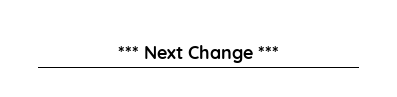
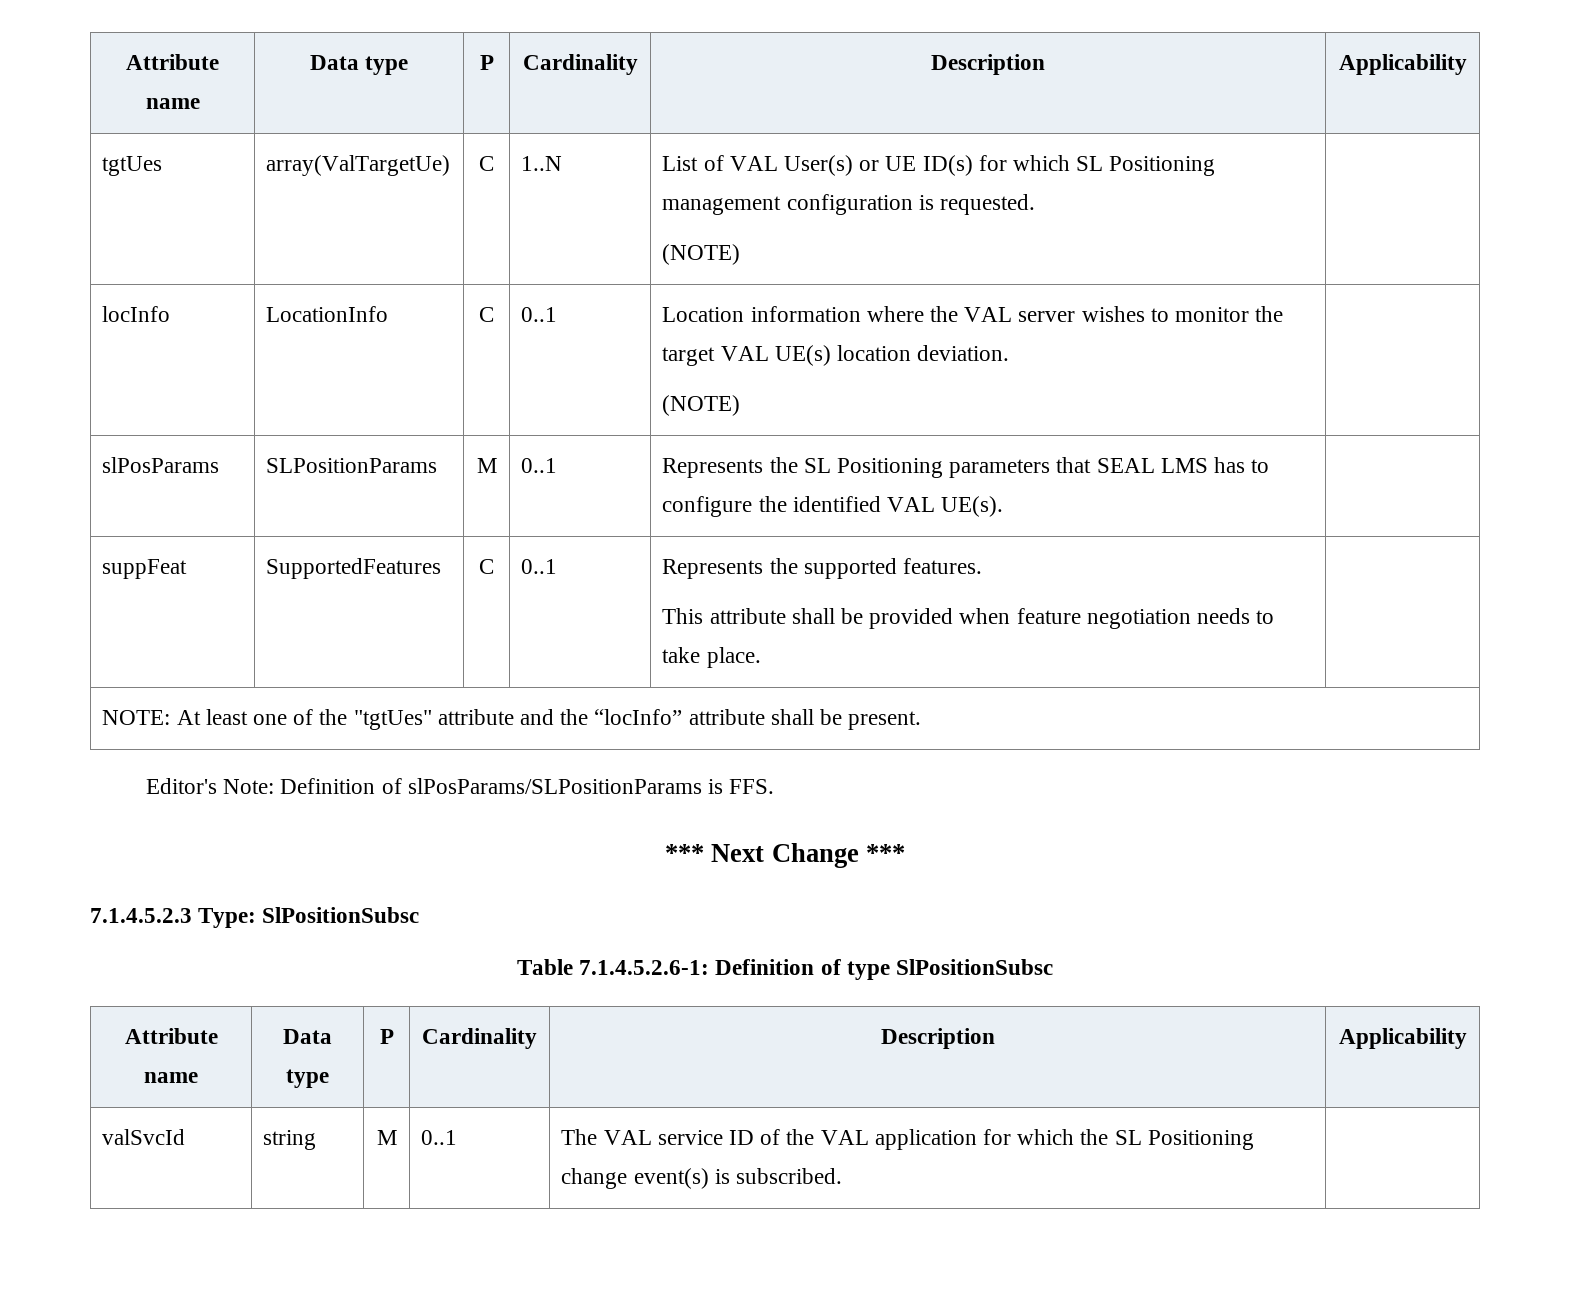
[118,45,279,63] *** Next Change *** -> [126,54,219,70] [145,98,200,109] [309,55,409,75] [479,55,494,70] [522,54,638,75] [931,54,1045,75] [1338,54,1467,75] [102,156,163,176] [266,155,451,176] [479,156,494,171] [521,156,563,171] [662,155,1216,176] [662,194,1035,215] [662,244,741,265] [102,306,171,322] [266,306,389,322] [479,307,494,322] [521,307,558,322] [662,306,1284,322] [662,345,1010,366] [662,395,741,416] [102,457,220,473] [266,458,438,473] [476,458,497,473] [521,458,558,473] [662,457,1270,478] [662,496,1004,517] [102,559,188,579] [266,558,442,579] [479,559,494,574] [521,559,558,574] [662,558,982,579] [662,608,1275,629] [662,647,761,668] [102,709,922,730] [146,778,775,794] [665,843,905,868] [90,907,420,928] [516,959,1054,980] [124,1028,218,1044] [144,1072,198,1083] [283,1029,332,1044] [286,1069,329,1088] [379,1029,394,1044] [422,1028,537,1049] [880,1028,995,1049] [1338,1028,1467,1049] [102,1129,186,1145] [263,1130,317,1150] [376,1130,397,1145] [421,1130,458,1145] [561,1129,1254,1150] [561,1168,842,1189] Attribute name | Data type | P | Cardinality | Description | Applicability // tgtUes | array(ValTargetUe) | C | 1..N | List of VAL User(s) or UE ID(s) for which SL Positioning management configuration is requested. // (NOTE) | // locInfo | LocationInfo | C | 0..1 | Location information where the VAL server wishes to monitor the target VAL UE(s) location deviation. // (NOTE) | // slPosParams | SLPositionParams | M | 0..1 | Represents the SL Positioning parameters that SEAL LMS has to configure the identified VAL UE(s). | // suppFeat | SupportedFeatures | C | 0..1 | Represents the supported features. // This attribute shall be provided when feature negotiation needs to take place. | // NOTE: At least one of the "tgtUes" attribute and the “locInfo” attribute shall be present. // Editor's Note: Definition of slPosParams/SLPositionParams is FFS. // *** Next Change *** // 7.1.4.5.2.3 Type: SlPositionSubsc // Table 7.1.4.5.2.6-1: Definition of type SlPositionSubsc // Attribute name | Data type | P | Cardinality | Description | Applicability // valSvcId | string | M | 0..1 | The VAL service ID of the VAL application for which the SL Positioning change event(s) is subscribed. |

